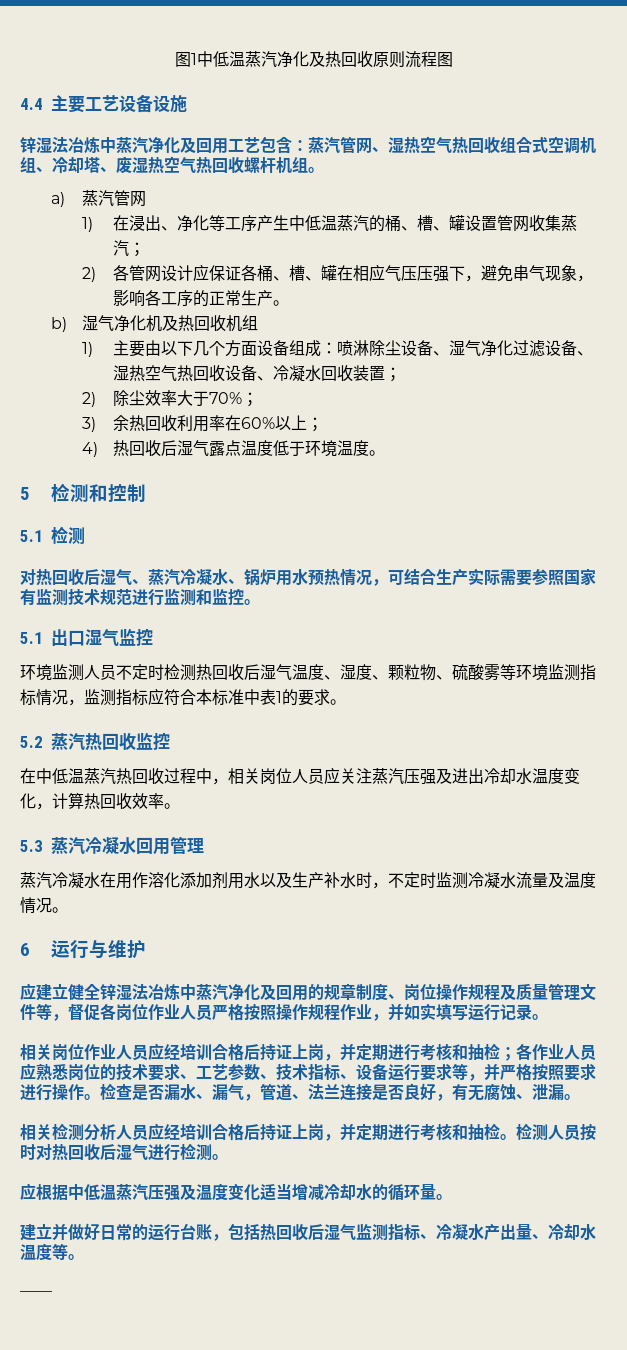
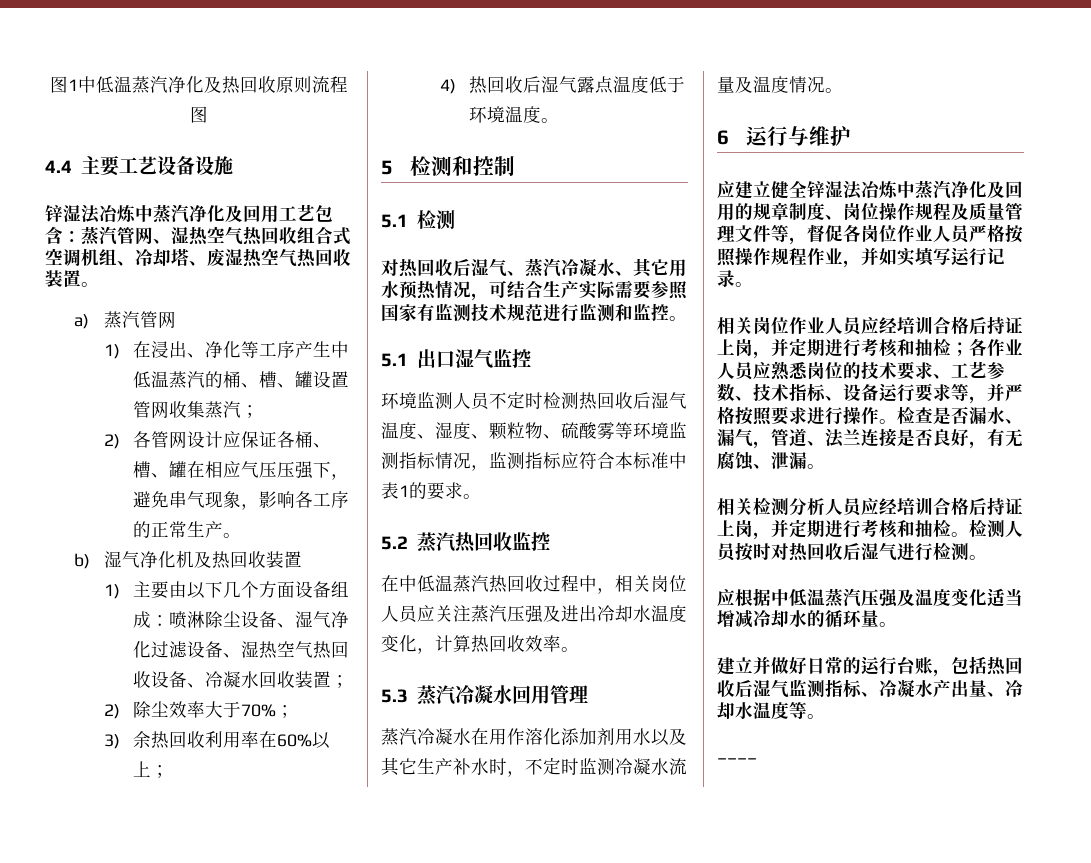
[244,157,308,173] 螺杆机组 -> [45,270,81,287] 装置
[226,315,259,332] 机组 -> [265,551,302,568] 装置
[244,569,276,586] 锅炉 -> [633,258,669,278] 其它
(292, 880) none -> [381,757,417,776] 其它

